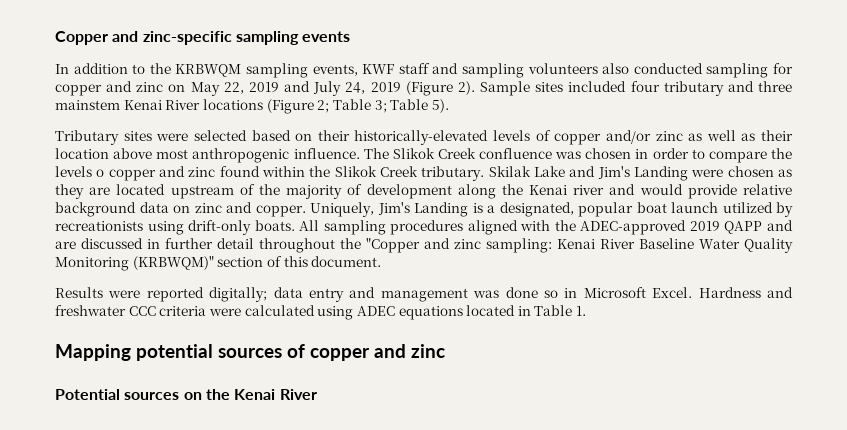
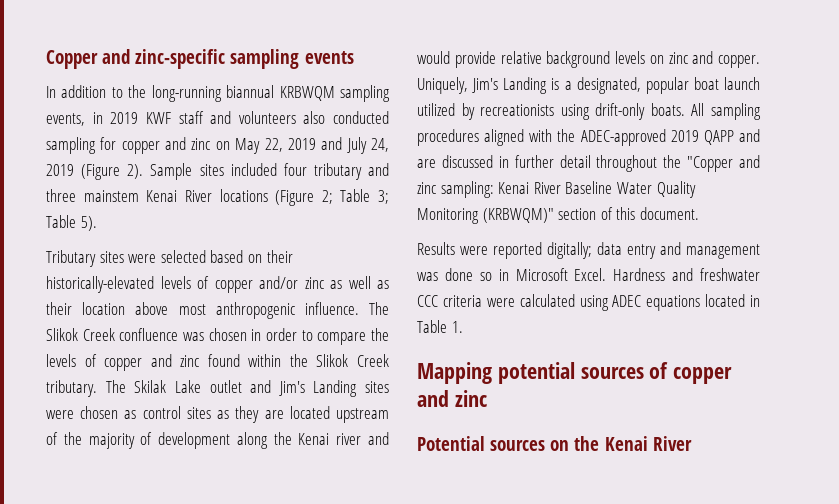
(171, 68) none -> [151,85,275,102] long-running biannual
(358, 70) none -> [92,112,139,124] in 2019
[462,63,525,78] sampling -> (232, 117) none
[96,169,105,177] o -> [84,354,97,367] of
(485, 173) none -> [105,380,126,393] The
(565, 171) none -> [209,380,242,393] outlet
(688, 173) none -> [365,381,389,393] sites
(793, 173) none -> [142,406,230,419] control sites as
[139,202,169,213] data -> [615,51,645,64] levels

